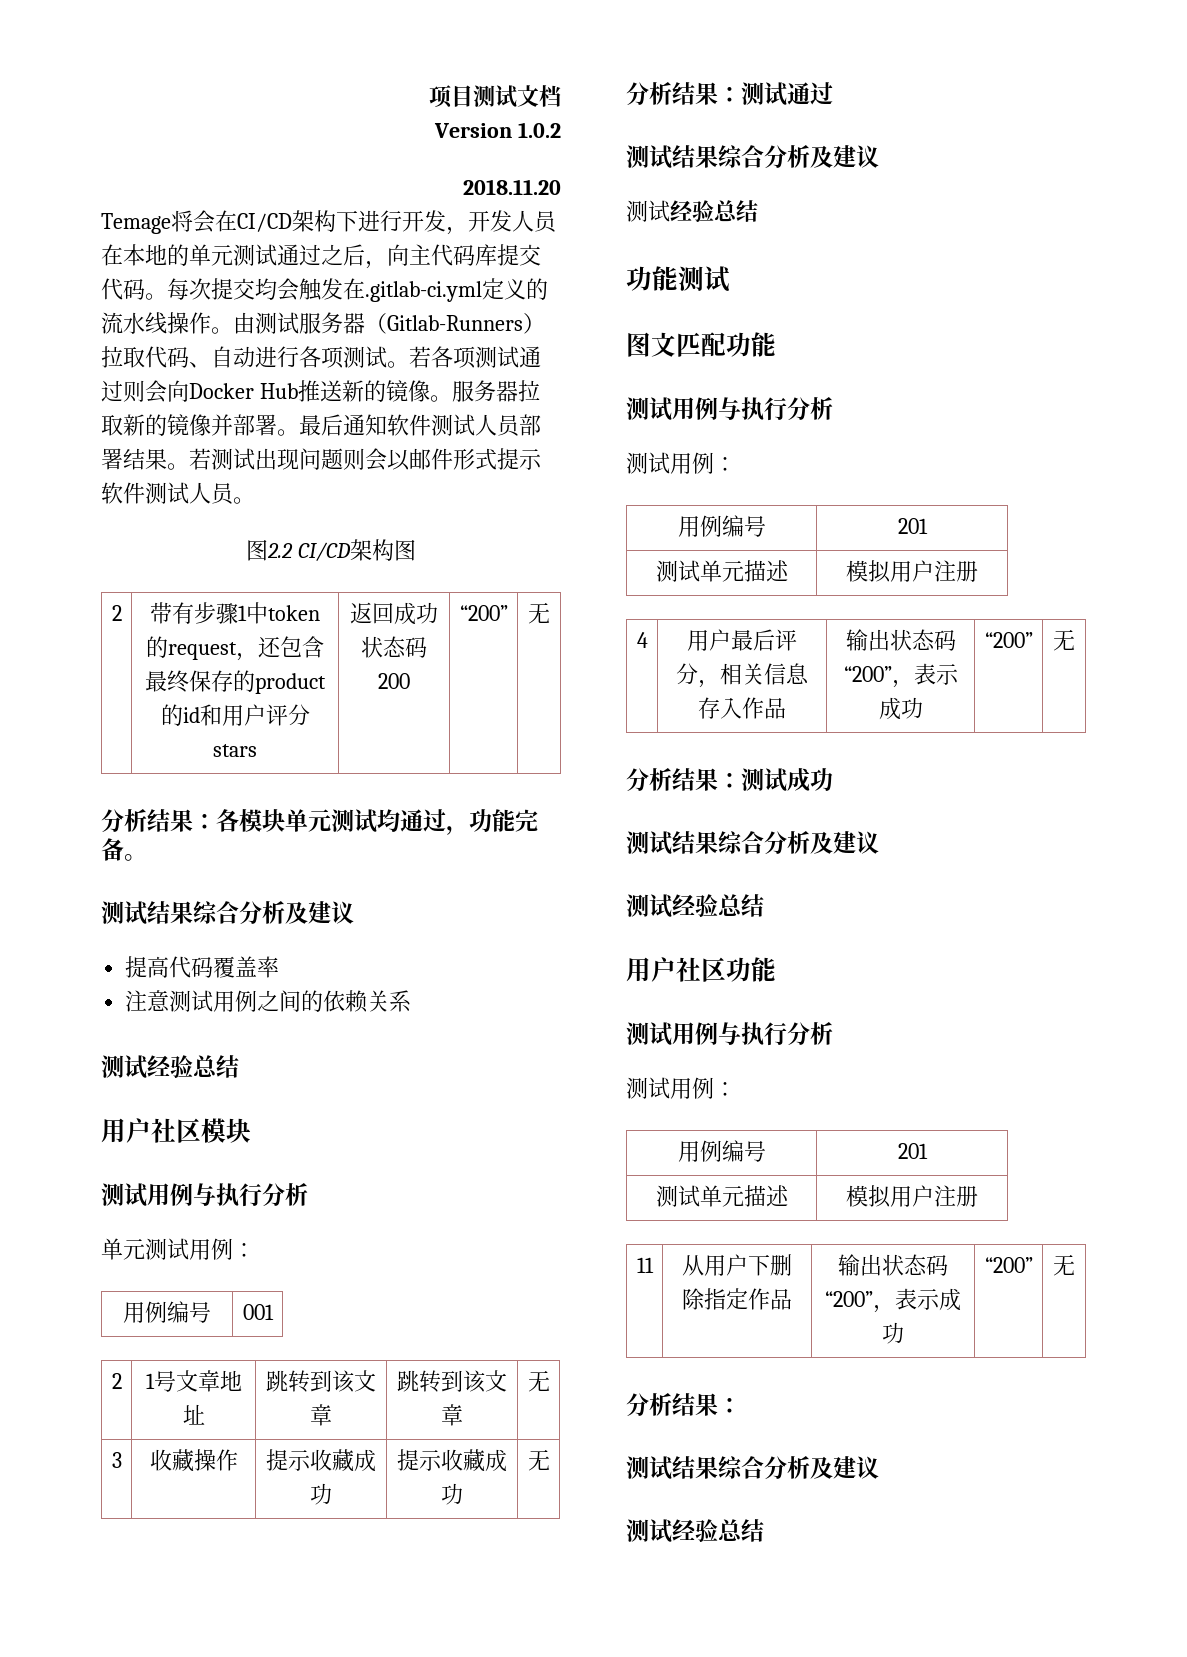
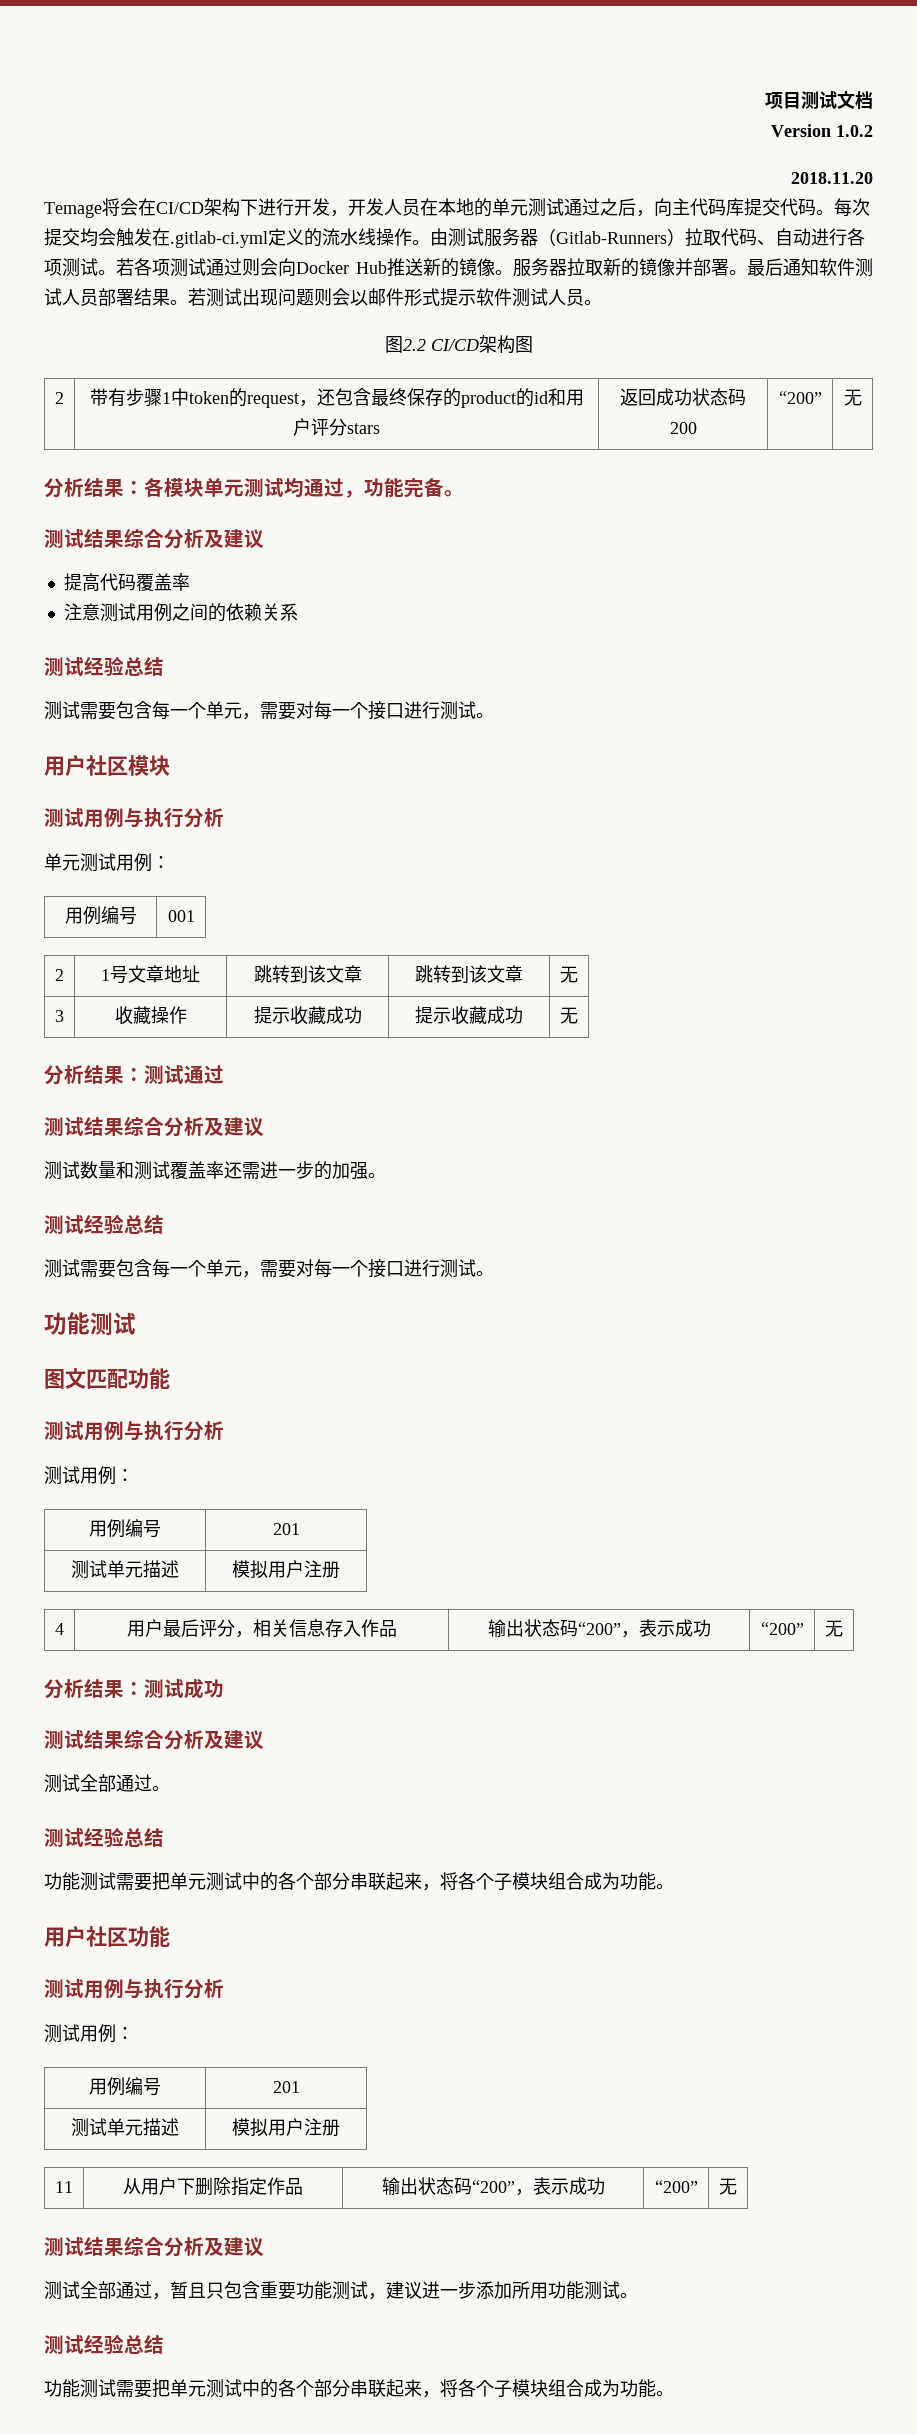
(239, 1066) none -> [44,701,494,720] // 测试需要包含每一个单元，需要对每一个接口进行测试。
[670,200,758,222] 经验总结 -> [80,1161,386,1180] [44,1214,164,1234] [44,1259,494,1278] 数量和测试覆盖率还需进一步的加强。 // 测试经验总结 // 测试需要包含每一个单元，需要对每一个接口进行测试。
[626,894,764,918] // 测试经验总结 -> [44,1774,170,1793] [44,1827,164,1847] [44,1872,674,1891] // 测试全部通过。 // 测试经验总结 // 功能测试需要把单元测试中的各个部分串联起来，将各个子模块组合成为功能。
[626,1393,741,1417] [626,1456,879,1480] [626,1519,764,1543] // 分析结果： // 测试结果综合分析及建议 // 测试经验总结 -> [44,2236,264,2257] [44,2281,638,2300] [44,2334,164,2354] [44,2379,674,2398] // 测试结果综合分析及建议 // 测试全部通过，暂且只包含重要功能测试，建议进一步添加所用功能测试。 // 测试经验总结 // 功能测试需要把单元测试中的各个部分串联起来，将各个子模块组合成为功能。

